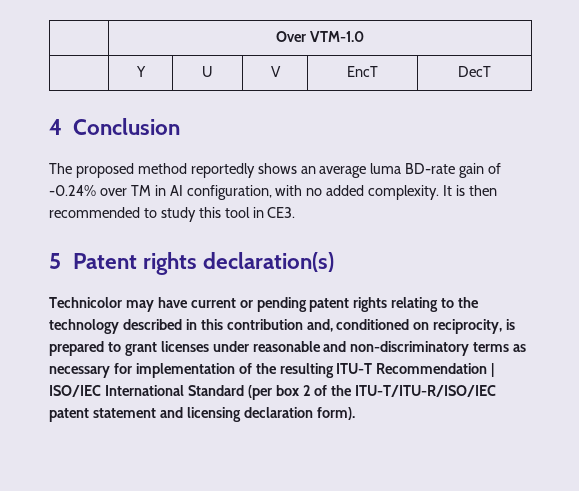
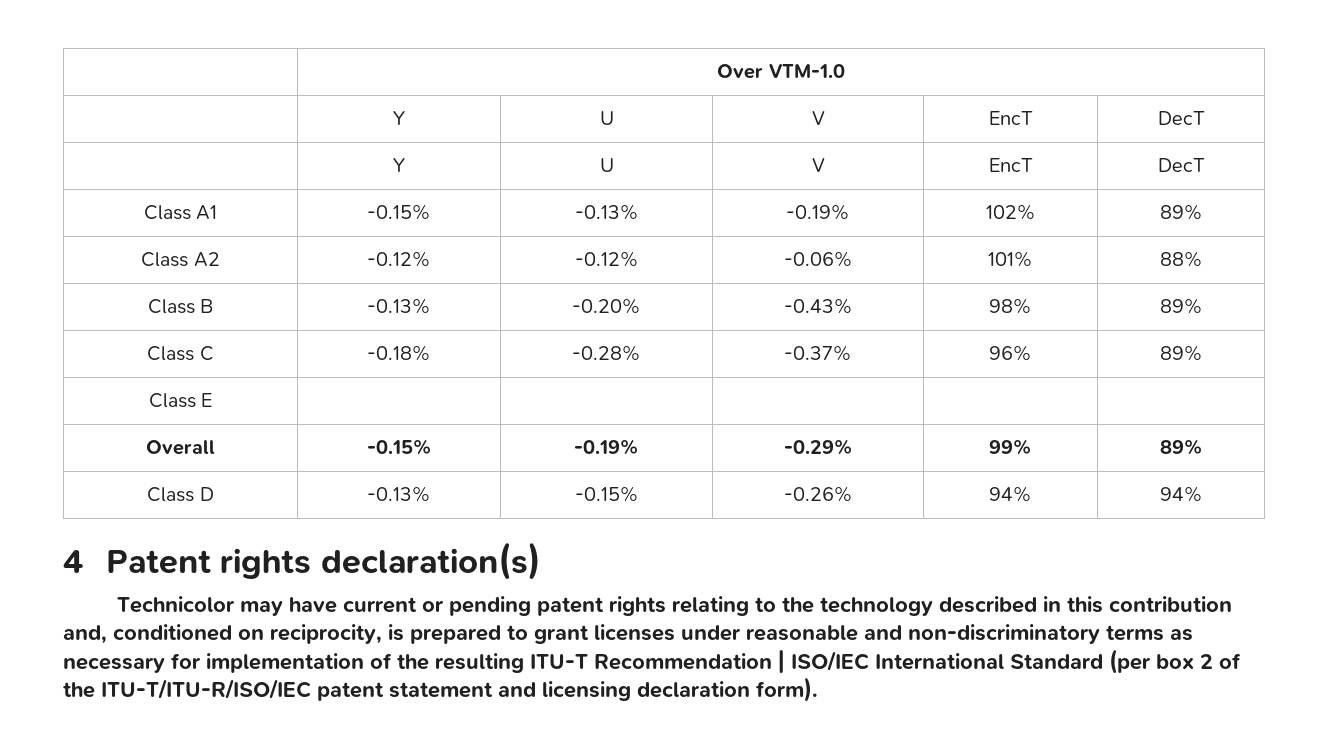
[49,118,181,135] [49,163,502,178] [49,185,497,200] [49,207,296,222] [49,253,61,269] // 4 Conclusion // The proposed method reportedly shows an average luma BD-rate gain of -0.24% over TM in AI configuration, with no added complexity. It is then recommended to study this tool in CE3. // 5 -> [393,158,405,172] [599,158,614,172] [811,158,825,172] [988,158,1033,172] [1157,158,1205,172] [143,205,218,220] [367,204,431,220] [574,204,639,220] [786,204,850,220] [985,204,1036,220] [1159,204,1203,220] [141,252,220,267] [367,251,431,267] [574,251,639,267] [783,251,853,267] [988,251,1033,267] [1159,251,1203,267] [147,299,214,314] [367,298,431,314] [572,298,641,314] [783,298,853,314] [989,298,1032,314] [1159,298,1203,314] [147,346,214,361] [367,345,431,361] [572,345,641,361] [784,345,852,361] [989,345,1032,361] [1159,345,1203,361] [148,393,213,408] [146,440,215,455] [366,439,432,455] [574,439,639,455] [783,439,853,455] [989,439,1032,455] [1159,439,1203,455] [147,487,214,502] [367,486,431,502] [574,486,639,502] [783,486,853,502] [989,486,1032,502] [1159,486,1203,502] [63,550,83,573] // | Y | U | V | EncT | DecT // Class A1 | -0.15% | -0.13% | -0.19% | 102% | 89% // Class A2 | -0.12% | -0.12% | -0.06% | 101% | 88% // Class B | -0.13% | -0.20% | -0.43% | 98% | 89% // Class C | -0.18% | -0.28% | -0.37% | 96% | 89% // Class E | | | | | // Overall | -0.15% | -0.19% | -0.29% | 99% | 89% // Class D | -0.13% | -0.15% | -0.26% | 94% | 94% // 4

